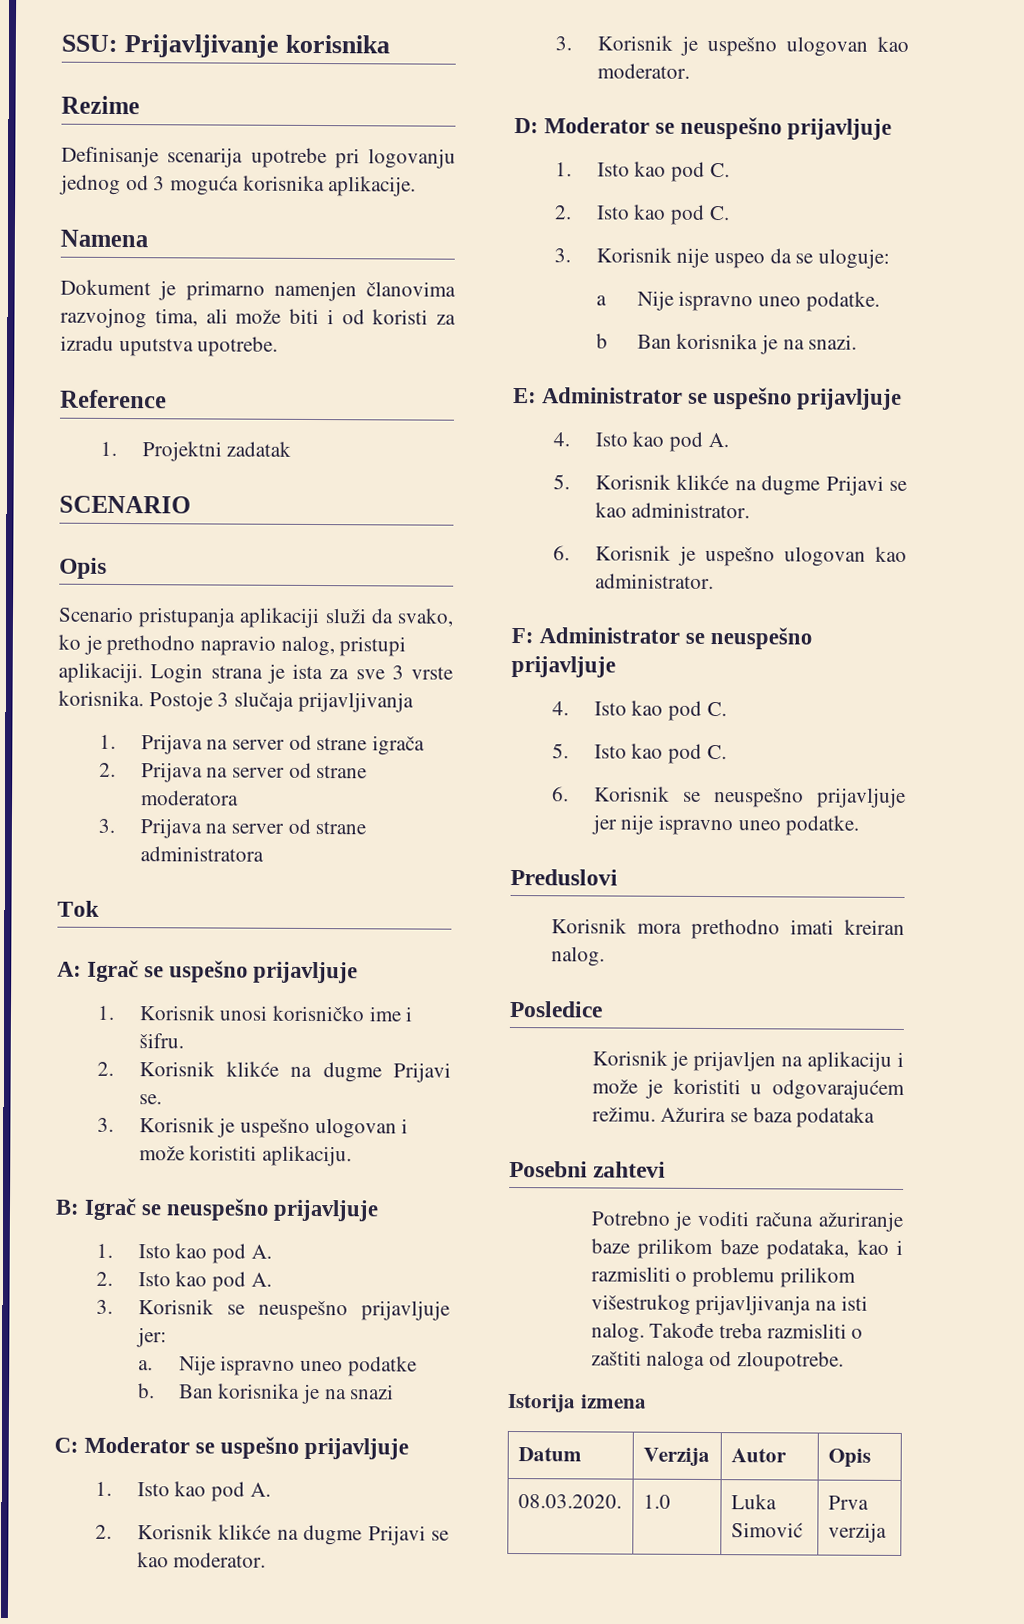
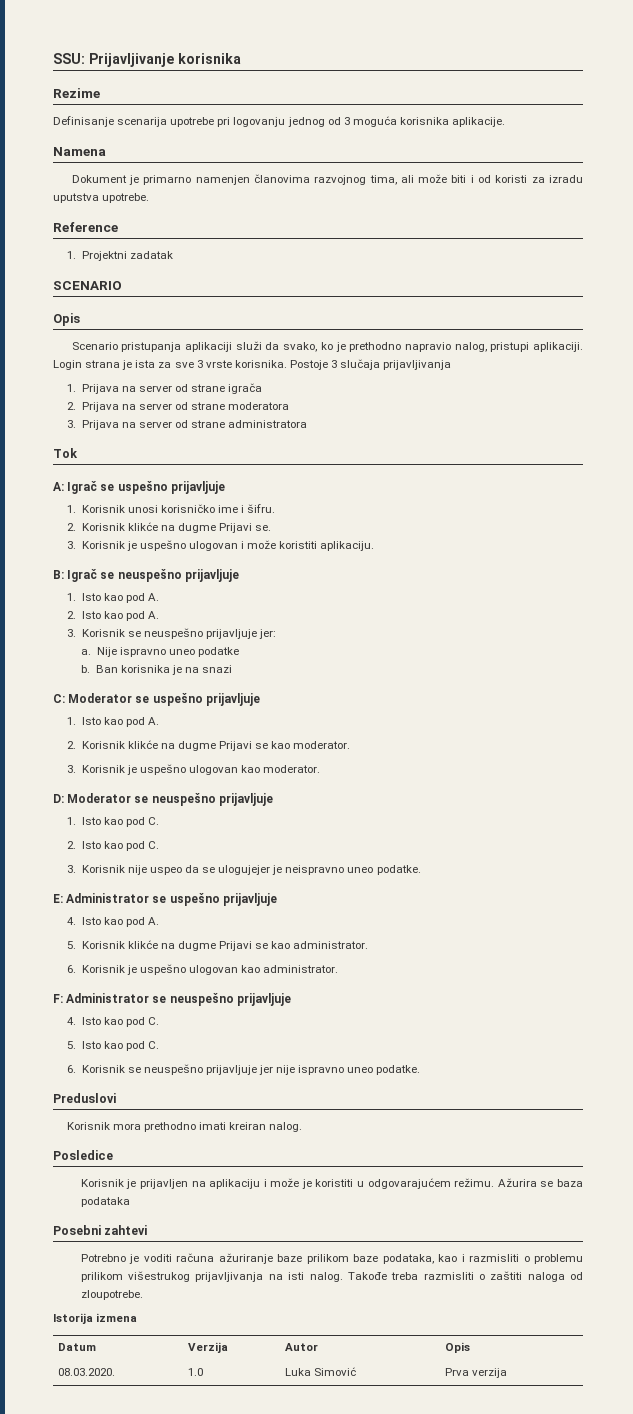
[817,248,890,269] [595,290,880,312] [595,333,858,355] uloguje: // a Nije ispravno uneo podatke. // b Ban korisnika je na snazi. -> [218,865,421,875] ulogujejer je neispravno uneo podatke.

